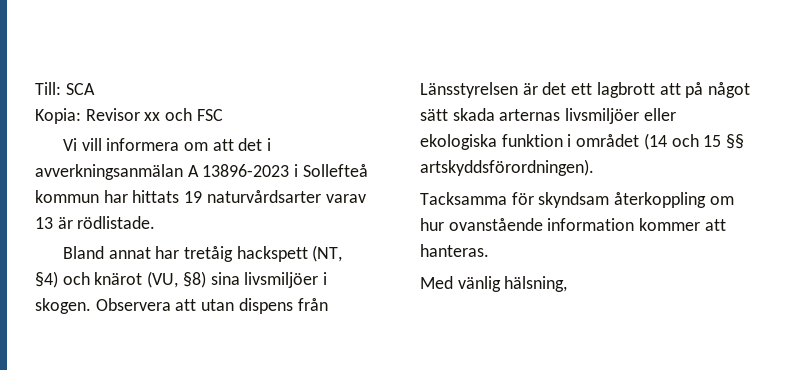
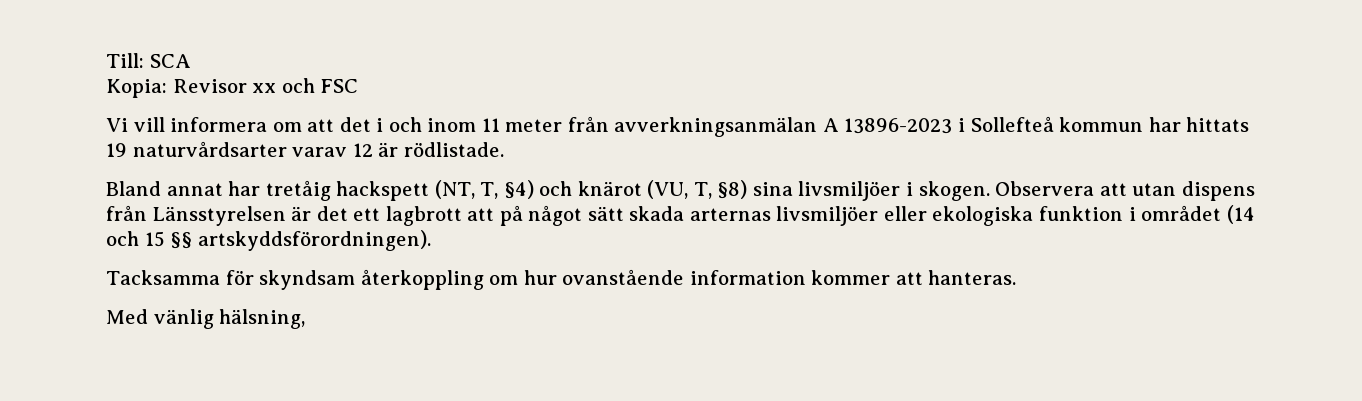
(272, 144) none -> [388,116,609,132] och inom 11 meter från
[35,217,53,229] 13 -> [352,143,373,157] 12
(343, 253) none -> [480,182,499,199] T,
(179, 279) none -> [693,182,712,199] T,

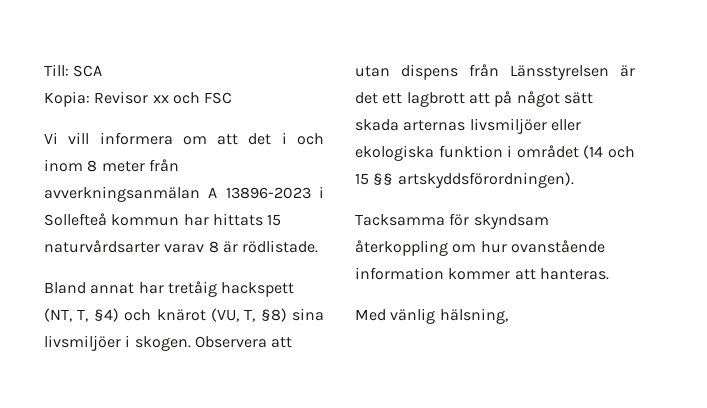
[481,118,500,132] 11 -> [87,160,98,172] 8
[106,143,127,157] 19 -> [267,214,282,226] 15
[352,143,373,157] 12 -> [208,241,219,253] 8

